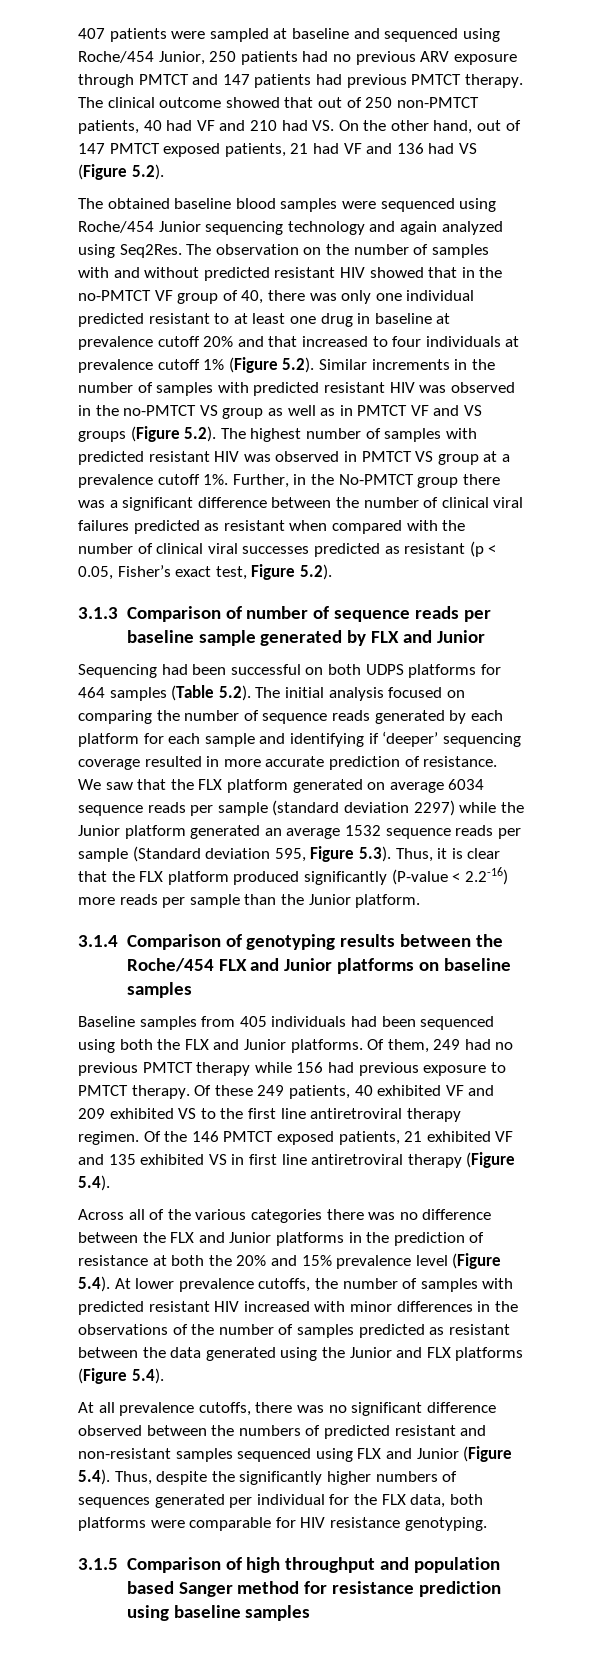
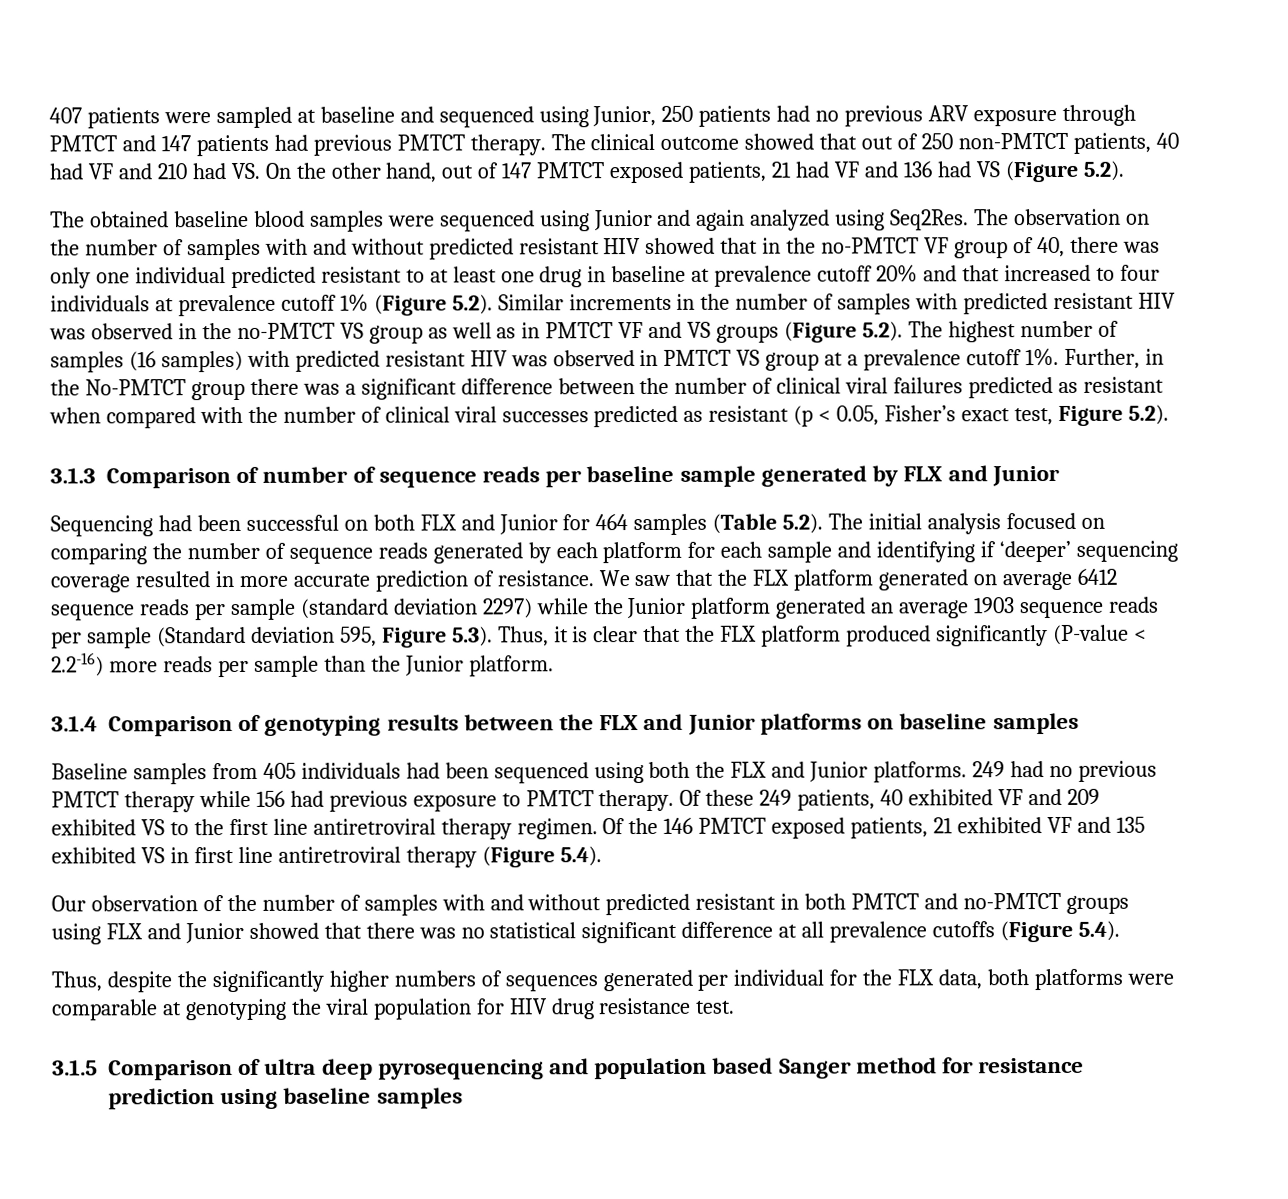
[78,51,154,63] Roche/454 -> (589, 117) none
[78,221,365,235] Roche/454 Junior sequencing technology -> [593,209,653,231] Junior
(442, 435) none -> [128,350,243,373] (16 samples)
[365,664,477,678] UDPS platforms -> [419,514,558,535] FLX and Junior
[448,779,485,790] 6034 -> [1076,568,1117,585] 6412
[344,825,381,836] 1532 -> [973,597,1016,614] 1903
[126,958,214,972] Roche/454 -> (595, 722) none
[367,1039,429,1053] Of them, -> (968, 772) none
[78,1209,492,1223] [78,1232,485,1246] [78,1253,502,1269] [78,1276,514,1292] [78,1301,518,1315] [78,1324,510,1338] [78,1347,524,1361] [78,1368,164,1384] [78,1402,496,1416] [78,1425,487,1439] [78,1446,513,1462] [78,1469,110,1485] Across all of the various categories there was no difference between the FLX and Junior platforms in the prediction of resistance at both the 20% and 15% prevalence level (Figure 5.4). At lower prevalence cutoffs, the number of samples with predicted resistant HIV increased with minor differences in the observations of the number of samples predicted as resistant between the data generated using the Junior and FLX platforms (Figure 5.4). // At all prevalence cutoffs, there was no significant difference observed between the numbers of predicted resistant and non-resistant samples sequenced using FLX and Junior (Figure 5.4). -> [51,892,1129,916] [51,920,1120,945] Our observation of the number of samples with and without predicted resistant in both PMTCT and no-PMTCT groups using FLX and Junior showed that there was no statistical significant difference at all prevalence cutoffs (Figure 5.4). //
[275,1517,487,1531] for HIV resistance genotyping. -> [161,997,736,1021] at genotyping the viral population for HIV drug resistance test.
[246,1557,376,1573] high throughput -> [264,1058,544,1080] ultra deep pyrosequencing

